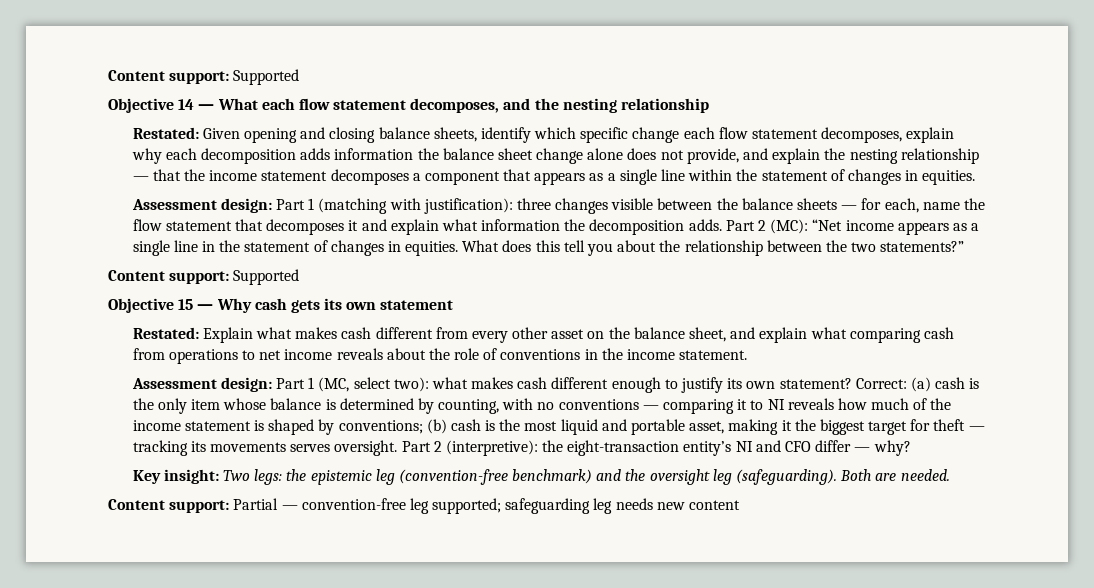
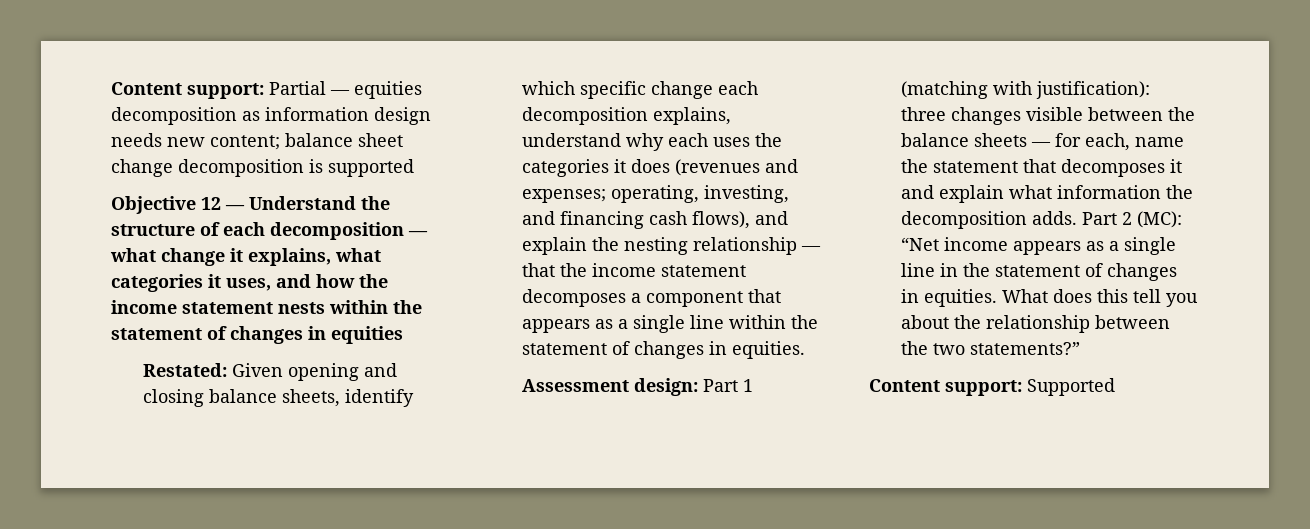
[108,69,300,85] [108,98,710,113] Content support: Supported // Objective 14 — What each flow statement decomposes, and the nesting relationship -> [111,81,422,99] [111,107,431,125] [111,133,403,150] [111,159,414,177] [111,196,390,214] [111,222,428,240] [110,248,381,266] [111,274,388,292] [111,300,422,314] [111,326,403,344] Content support: Partial — equities decomposition as information design needs new content; balance sheet change decomposition is supported // Objective 12 — Understand the structure of each decomposition — what change it explains, what categories it uses, and how the income statement nests within the statement of changes in equities
[718,127,955,143] [131,148,739,164] flow statement decomposes, explain why each decomposition adds information the balance sheet change alone does not provide, -> [521,107,731,125] [521,133,782,151] [521,159,798,177] [521,185,789,203] [521,211,750,229] decomposition explains, understand why each uses the categories it does (revenues and expenses; operating, investing, and financing cash flows),
[132,219,162,231] flow -> (928, 166) none
[108,298,454,313] [132,327,954,343] [132,348,748,364] [131,377,980,393] [132,398,952,414] [132,419,985,435] [132,440,911,456] [132,469,950,485] [108,498,741,514] // Objective 15 — Why cash gets its own statement // Restated: Explain what makes cash different from every other asset on the balance sheet, and explain what comparing cash from operations to net income reveals about the role of conventions in the income statement. // Assessment design: Part 1 (MC, select two): what makes cash different enough to justify its own statement? Correct: (a) cash is the only item whose balance is determined by counting, with no conventions — comparing it to NI reveals how much of the income statement is shaped by conventions; (b) cash is the most liquid and portable asset, making it the biggest target for theft — tracking its movements serves oversight. Part 2 (interpretive): the eight-transaction entity’s NI and CFO differ — why? // Key insight: Two legs: the epistemic leg (convention-free benchmark) and the oversight leg (safeguarding). Both are needed. // Content support: Partial — convention-free leg supported; safeguarding leg needs new content -> (1115, 387) none

